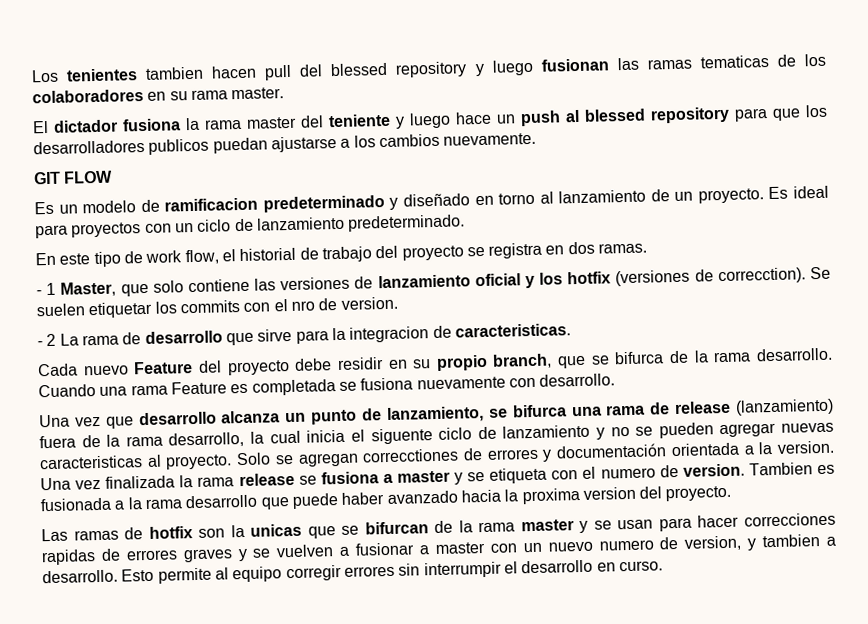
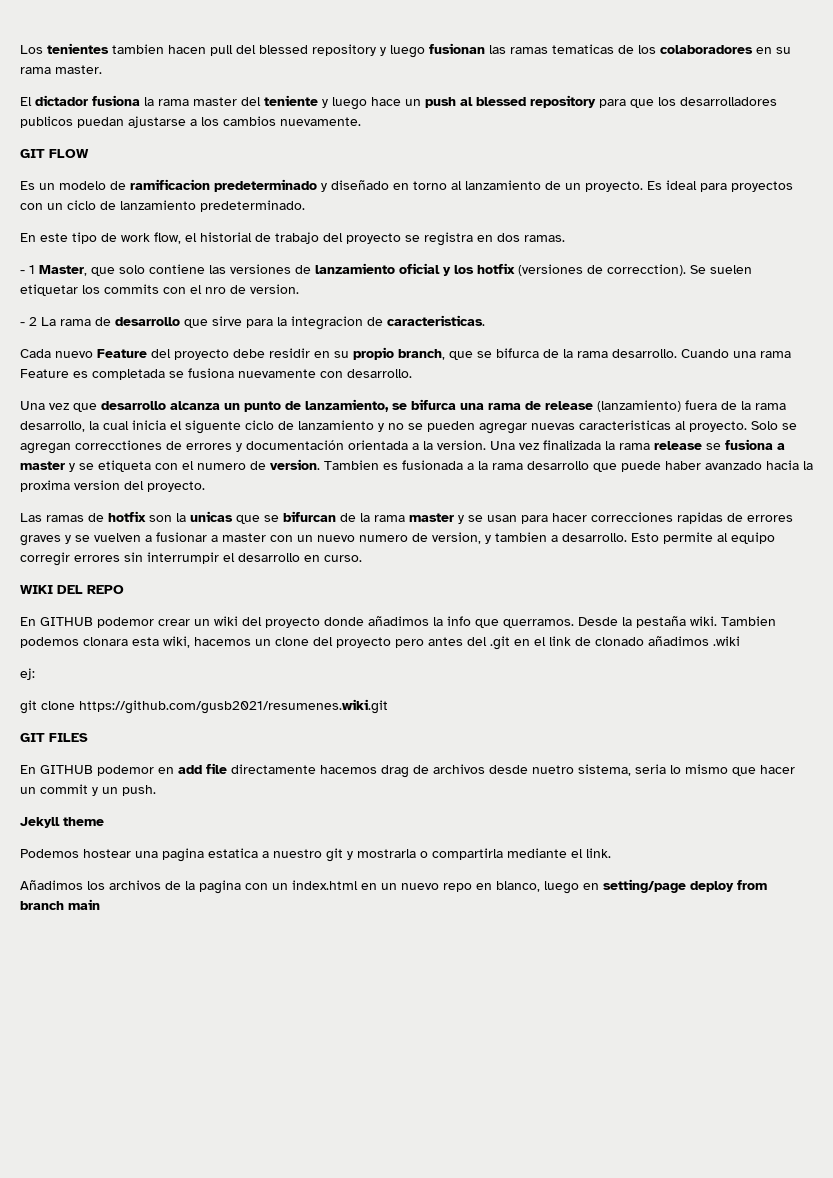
(663, 566) none -> [20,585,124,594] [20,616,776,628] [20,636,740,650] [20,668,35,680] [20,699,388,714] [20,733,88,742] [20,763,795,778] [20,784,156,796] [20,817,104,828] [20,848,611,862] [20,879,767,894] [20,899,100,910] // WIKI DEL REPO // En GITHUB podemor crear un wiki del proyecto donde añadimos la info que querramos. Desde la pestaña wiki. Tambien podemos clonara esta wiki, hacemos un clone del proyecto pero antes del .git en el link de clonado añadimos .wiki // ej: // git clone https://github.com/gusb2021/resumenes.wiki.git // GIT FILES // En GITHUB podemor en add file directamente hacemos drag de archivos desde nuetro sistema, seria lo mismo que hacer un commit y un push. // Jekyll theme // Podemos hostear una pagina estatica a nuestro git y mostrarla o compartirla mediante el link. // Añadimos los archivos de la pagina con un index.html en un nuevo repo en blanco, luego en setting/page deploy from branch main

